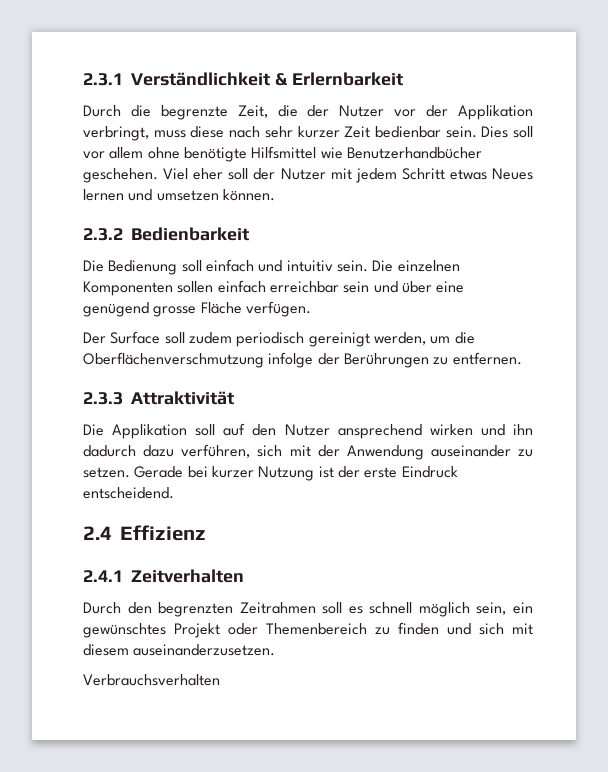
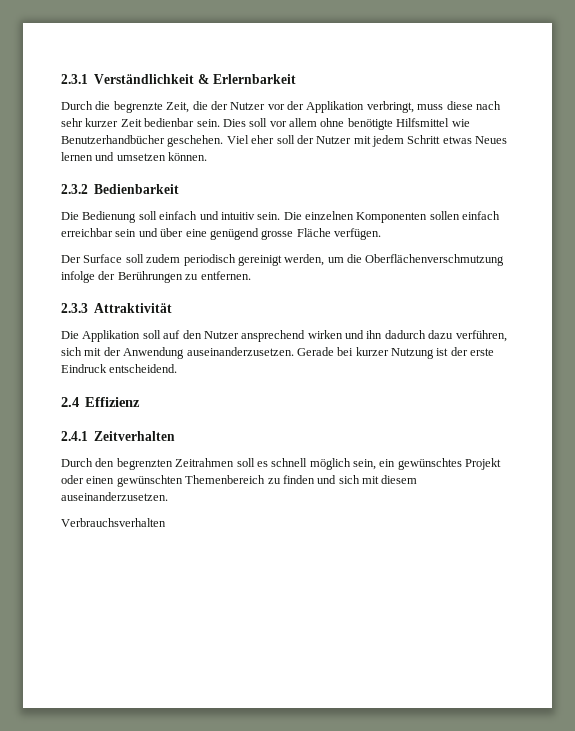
[430,445,533,457] [83,467,130,478] auseinander zu setzen. -> [186,347,294,356] auseinanderzusetzen.
(258, 629) none -> [86,475,183,487] einen gewünschten

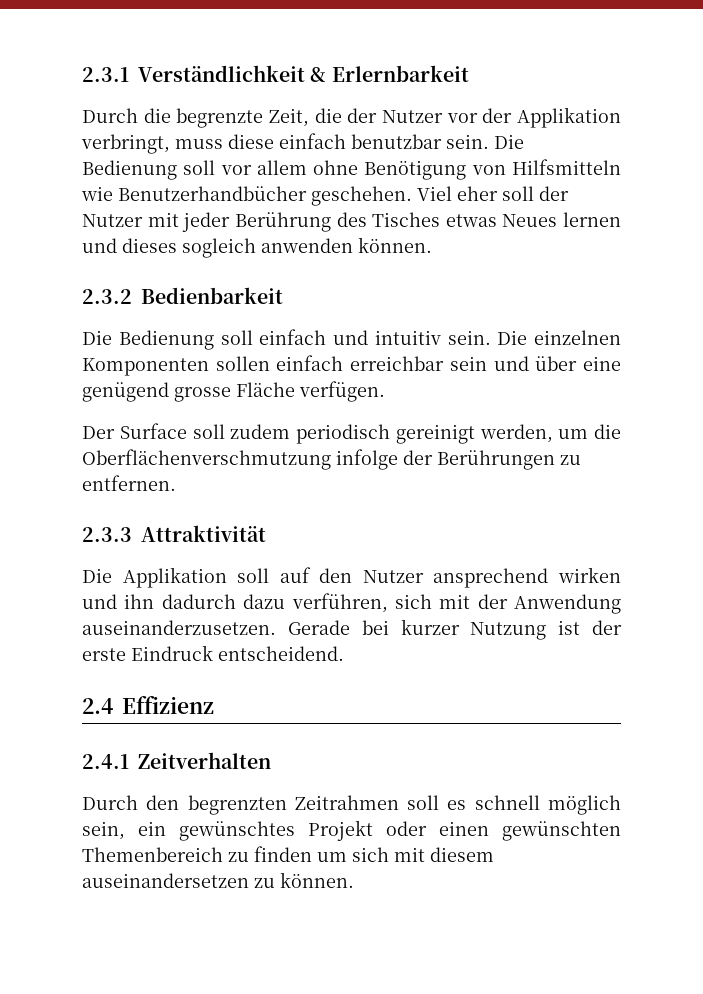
[475,101,501,110] [61,118,246,127] nach sehr kurzer Zeit bedienbar sein. Dies -> [279,133,524,149] [82,160,177,180] einfach benutzbar sein. Die Bedienung
[347,118,450,130] benötigte Hilfsmittel -> [364,159,621,180] Benötigung von Hilfsmitteln
[372,135,441,147] jedem Schritt -> [182,212,441,232] jeder Berührung des Tisches
[116,153,166,161] umsetzen -> [122,238,353,258] dieses sogleich anwenden
[317,475,337,484] und -> [317,852,347,862] um
[61,492,168,501] [61,518,166,527] auseinanderzusetzen. // Verbrauchsverhalten -> [82,872,354,888] auseinandersetzen zu können.

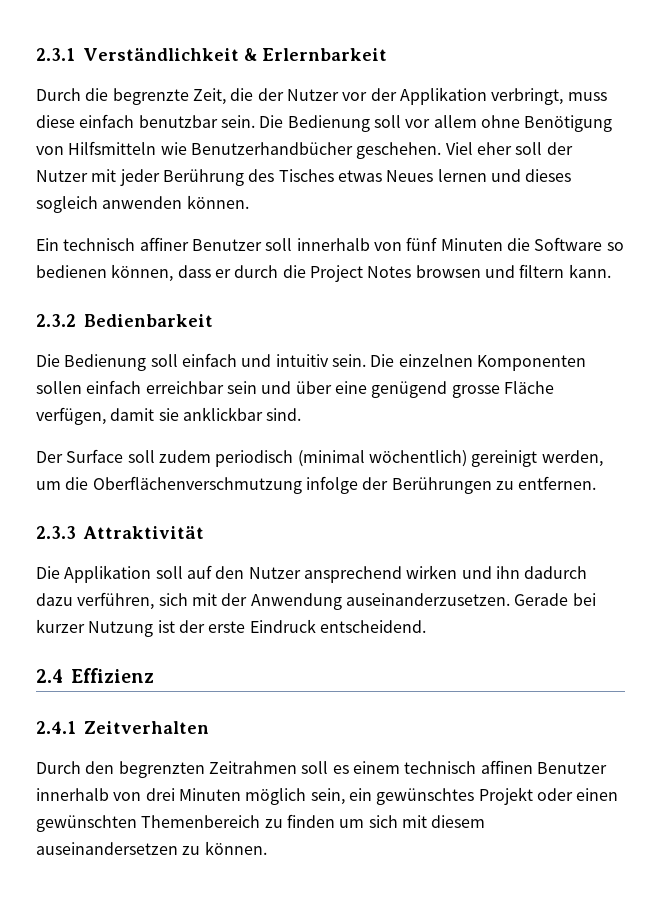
(432, 245) none -> [36,237,624,251] [36,264,611,282] // Ein technisch affiner Benutzer soll innerhalb von fünf Minuten die Software so bedienen können, dass er durch die Project Notes browsen und filtern kann.
[299,381,385,402] verfügen. -> [36,407,302,425] verfügen, damit sie anklickbar sind.
(390, 434) none -> [297,450,467,467] (minimal wöchentlich)
[474,795,540,810] schnell -> [352,760,607,774] [36,788,241,801] einem technisch affinen Benutzer innerhalb von drei Minuten

